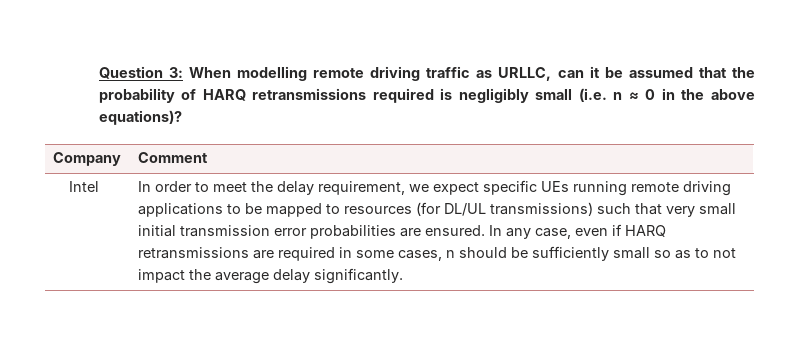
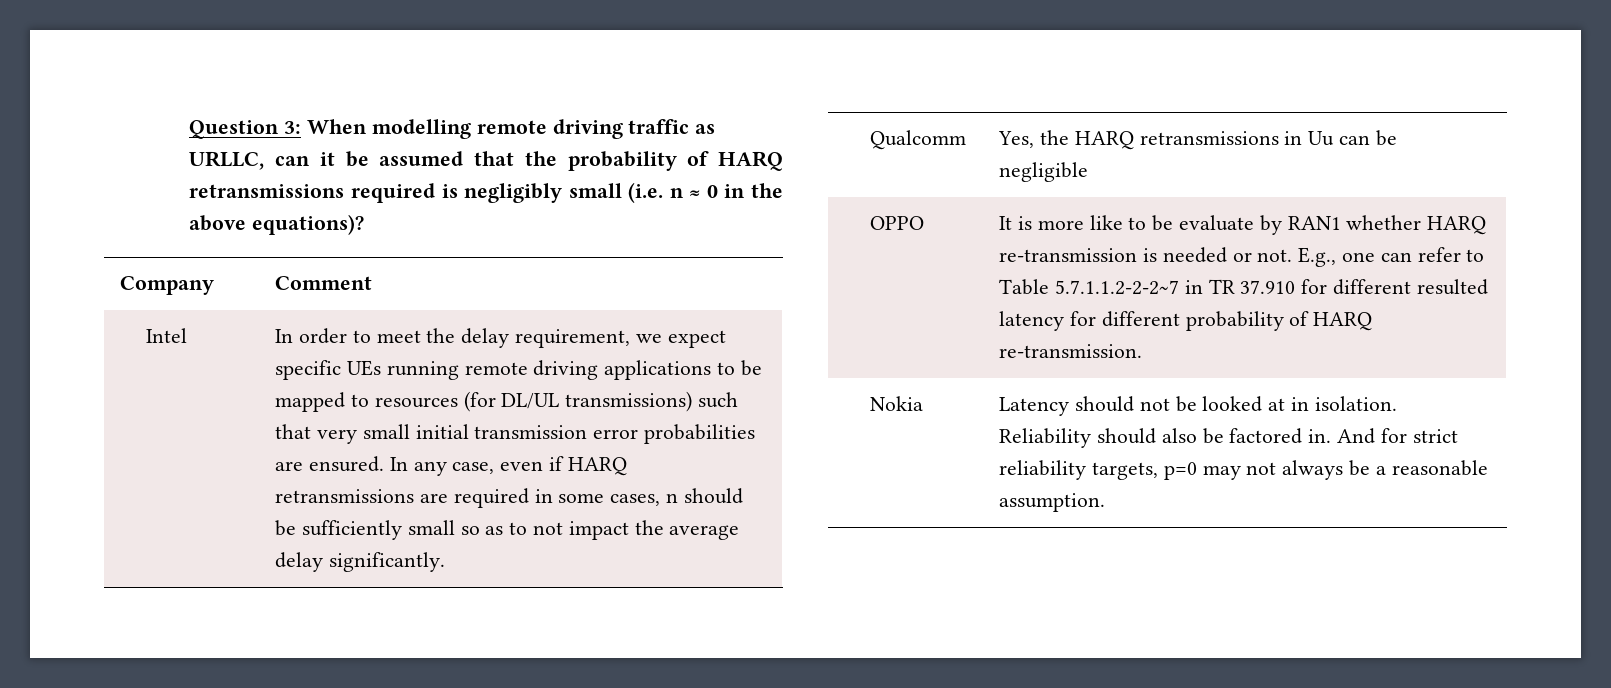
(404, 276) none -> [869,130,966,150] [998,130,1397,150] [999,162,1089,182] [869,216,924,230] [999,215,1487,235] [999,247,1485,267] [999,279,1488,295] [999,311,1373,331] [999,344,1143,358] [869,396,923,411] [999,396,1397,416] [999,428,1458,448] [999,460,1488,480] [999,493,1106,512] // Qualcomm | Yes, the HARQ retransmissions in Uu can be negligible // OPPO | It is more like to be evaluate by RAN1 whether HARQ re-transmission is needed or not. E.g., one can refer to Table 5.7.1.1.2-2-2~7 in TR 37.910 for different resulted latency for different probability of HARQ re-transmission. // Nokia | Latency should not be looked at in isolation. Reliability should also be factored in. And for strict reliability targets, p=0 may not always be a reasonable assumption.

